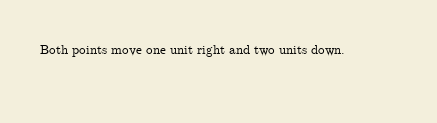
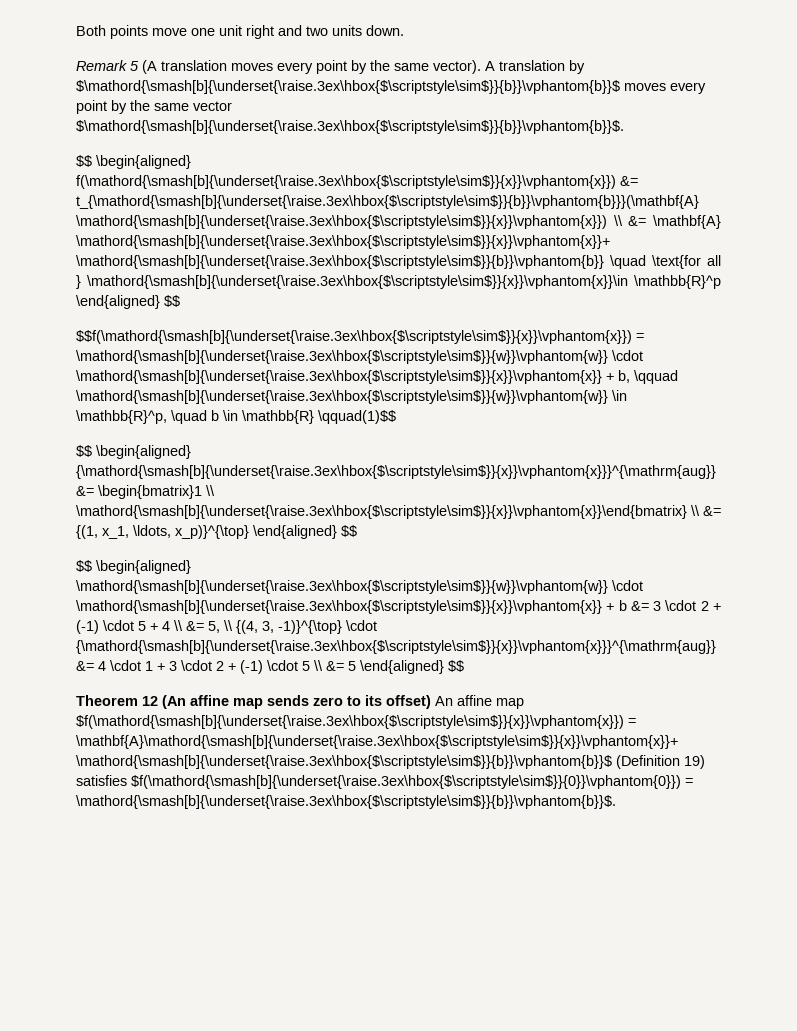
(345, 50) none -> [76,60,585,74] [76,80,706,94] [76,100,232,114] [76,120,624,134] [76,155,191,169] [76,175,638,189] [76,195,699,209] [76,215,721,229] [76,235,610,249] [76,255,721,269] [76,275,721,289] [76,295,180,309] [76,330,644,344] [76,350,643,364] [76,370,678,384] [76,390,627,404] [76,410,396,424] [76,445,191,459] [76,465,716,479] [76,485,215,499] [76,505,721,519] [76,525,357,539] [76,560,191,574] [76,580,643,594] [76,600,722,614] [76,620,377,634] [76,640,716,654] [76,660,464,674] [76,695,524,709] [76,715,636,729] [76,735,678,749] [76,755,705,769] [76,775,693,789] [76,795,616,809] // Remark 5 (A translation moves every point by the same vector). A translation by $\mathord{\smash[b]{\underset{\raise.3ex\hbox{$\scriptstyle\sim$}}{b}}\vphantom{b}}$ moves every point by the same vector $\mathord{\smash[b]{\underset{\raise.3ex\hbox{$\scriptstyle\sim$}}{b}}\vphantom{b}}$. // $$ \begin{aligned} f(\mathord{\smash[b]{\underset{\raise.3ex\hbox{$\scriptstyle\sim$}}{x}}\vphantom{x}}) &= t_{\mathord{\smash[b]{\underset{\raise.3ex\hbox{$\scriptstyle\sim$}}{b}}\vphantom{b}}}(\mathbf{A} \mathord{\smash[b]{\underset{\raise.3ex\hbox{$\scriptstyle\sim$}}{x}}\vphantom{x}}) \\ &= \mathbf{A} \mathord{\smash[b]{\underset{\raise.3ex\hbox{$\scriptstyle\sim$}}{x}}\vphantom{x}}+ \mathord{\smash[b]{\underset{\raise.3ex\hbox{$\scriptstyle\sim$}}{b}}\vphantom{b}} \quad \text{for all } \mathord{\smash[b]{\underset{\raise.3ex\hbox{$\scriptstyle\sim$}}{x}}\vphantom{x}}\in \mathbb{R}^p \end{aligned} $$ // $$f(\mathord{\smash[b]{\underset{\raise.3ex\hbox{$\scriptstyle\sim$}}{x}}\vphantom{x}}) = \mathord{\smash[b]{\underset{\raise.3ex\hbox{$\scriptstyle\sim$}}{w}}\vphantom{w}} \cdot \mathord{\smash[b]{\underset{\raise.3ex\hbox{$\scriptstyle\sim$}}{x}}\vphantom{x}} + b, \qquad \mathord{\smash[b]{\underset{\raise.3ex\hbox{$\scriptstyle\sim$}}{w}}\vphantom{w}} \in \mathbb{R}^p, \quad b \in \mathbb{R} \qquad(1)$$ // $$ \begin{aligned} {\mathord{\smash[b]{\underset{\raise.3ex\hbox{$\scriptstyle\sim$}}{x}}\vphantom{x}}}^{\mathrm{aug}} &= \begin{bmatrix}1 \\ \mathord{\smash[b]{\underset{\raise.3ex\hbox{$\scriptstyle\sim$}}{x}}\vphantom{x}}\end{bmatrix} \\ &= {(1, x_1, \ldots, x_p)}^{\top} \end{aligned} $$ // $$ \begin{aligned} \mathord{\smash[b]{\underset{\raise.3ex\hbox{$\scriptstyle\sim$}}{w}}\vphantom{w}} \cdot \mathord{\smash[b]{\underset{\raise.3ex\hbox{$\scriptstyle\sim$}}{x}}\vphantom{x}} + b &= 3 \cdot 2 + (-1) \cdot 5 + 4 \\ &= 5, \\ {(4, 3, -1)}^{\top} \cdot {\mathord{\smash[b]{\underset{\raise.3ex\hbox{$\scriptstyle\sim$}}{x}}\vphantom{x}}}^{\mathrm{aug}} &= 4 \cdot 1 + 3 \cdot 2 + (-1) \cdot 5 \\ &= 5 \end{aligned} $$ // Theorem 12 (An affine map sends zero to its offset) An affine map $f(\mathord{\smash[b]{\underset{\raise.3ex\hbox{$\scriptstyle\sim$}}{x}}\vphantom{x}}) = \mathbf{A}\mathord{\smash[b]{\underset{\raise.3ex\hbox{$\scriptstyle\sim$}}{x}}\vphantom{x}}+ \mathord{\smash[b]{\underset{\raise.3ex\hbox{$\scriptstyle\sim$}}{b}}\vphantom{b}}$ (Definition 19) satisfies $f(\mathord{\smash[b]{\underset{\raise.3ex\hbox{$\scriptstyle\sim$}}{0}}\vphantom{0}}) = \mathord{\smash[b]{\underset{\raise.3ex\hbox{$\scriptstyle\sim$}}{b}}\vphantom{b}}$.

